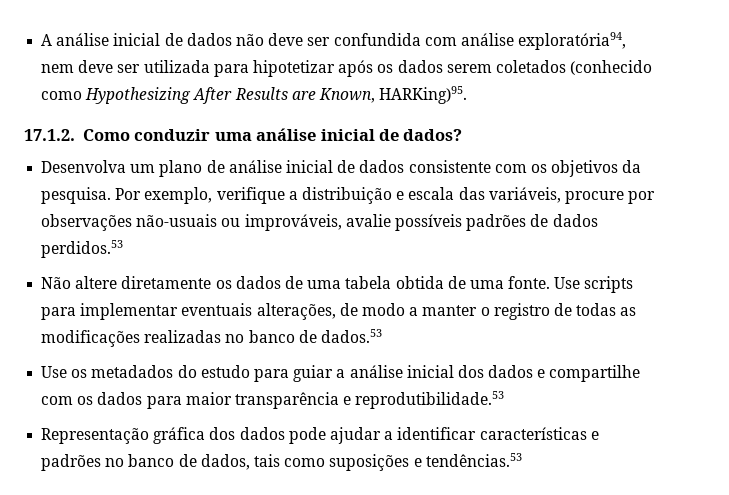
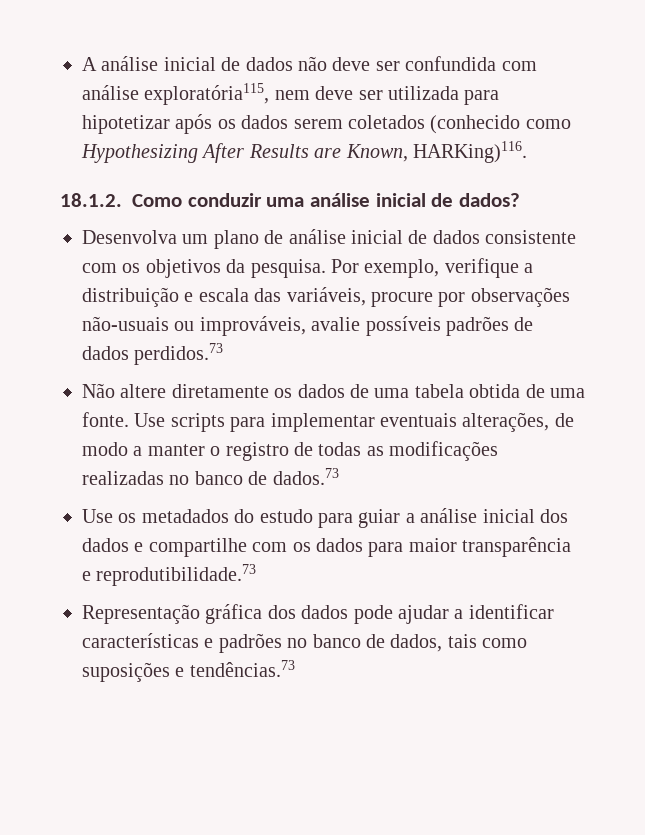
[518,32,627,50] exploratória94, -> [144,83,270,105] exploratória115,
[379,86,468,104] [24,129,75,141] HARKing)95. // 17.1.2. -> [413,141,527,163] [60,193,122,207] HARKing)116. // 18.1.2.
[41,240,124,258] perdidos.53 -> [134,343,224,365] perdidos.73
[320,329,382,343] dados.53 -> [272,468,339,485] dados.73
[355,391,505,409] reprodutibilidade.53 -> [96,564,257,586] reprodutibilidade.73
[425,453,522,467] tendências.53 -> [189,660,295,677] tendências.73

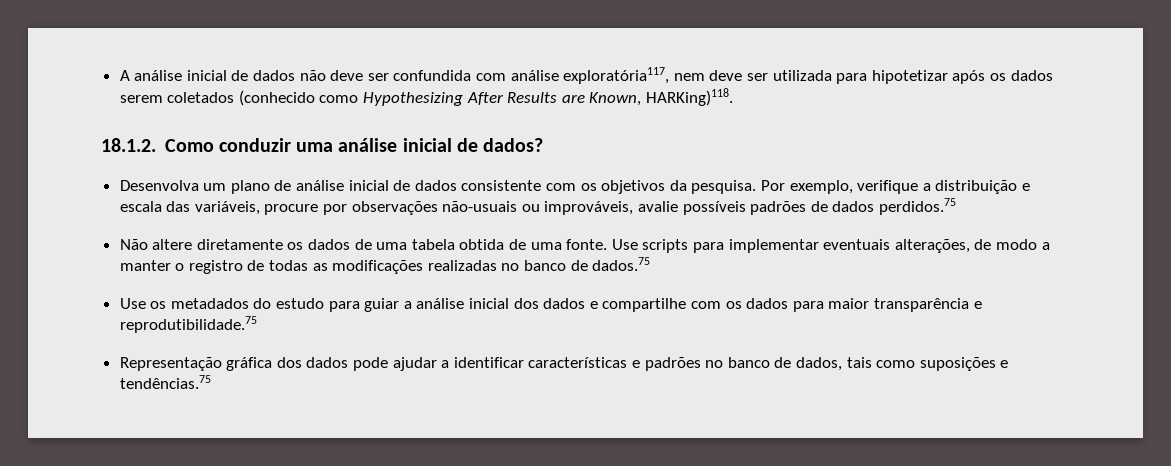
[144,83,270,105] exploratória115, -> [563,67,670,84] exploratória117,
[413,141,527,163] HARKing)116. -> [646,88,734,106] HARKing)118.
[134,343,224,365] perdidos.73 -> [878,198,956,215] perdidos.75
[272,468,339,485] dados.73 -> [592,257,651,271] dados.75
[96,564,257,586] reprodutibilidade.73 -> [119,316,257,333] reprodutibilidade.75
[189,660,295,677] tendências.73 -> [119,375,211,389] tendências.75

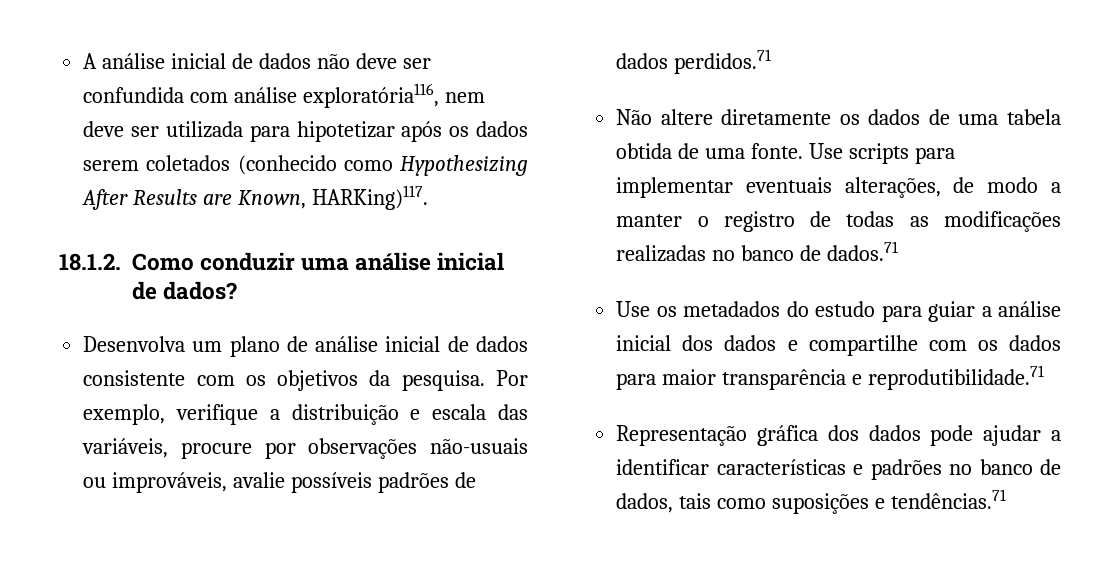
[563,67,670,84] exploratória117, -> [303,83,440,108] exploratória116,
[646,88,734,106] HARKing)118. -> [311,185,428,210] HARKing)117.
[878,198,956,215] perdidos.75 -> [674,49,772,74] perdidos.71
[592,257,651,271] dados.75 -> [826,241,898,261] dados.71
[119,316,257,333] reprodutibilidade.75 -> [867,365,1044,390] reprodutibilidade.71
[119,375,211,389] tendências.75 -> [890,489,1006,509] tendências.71

